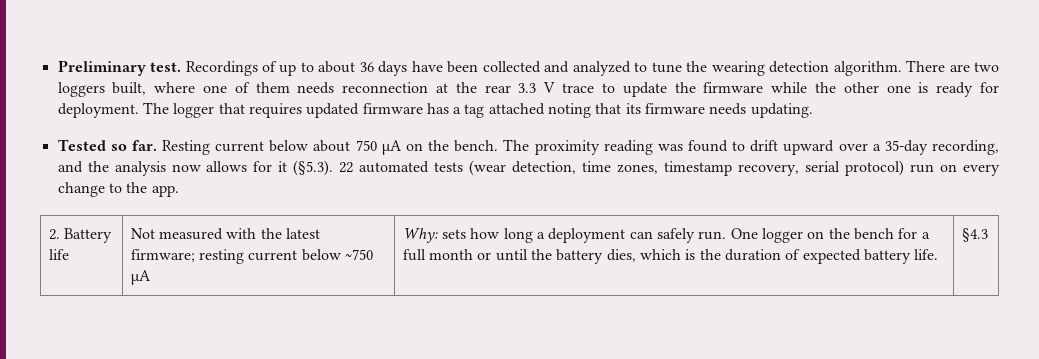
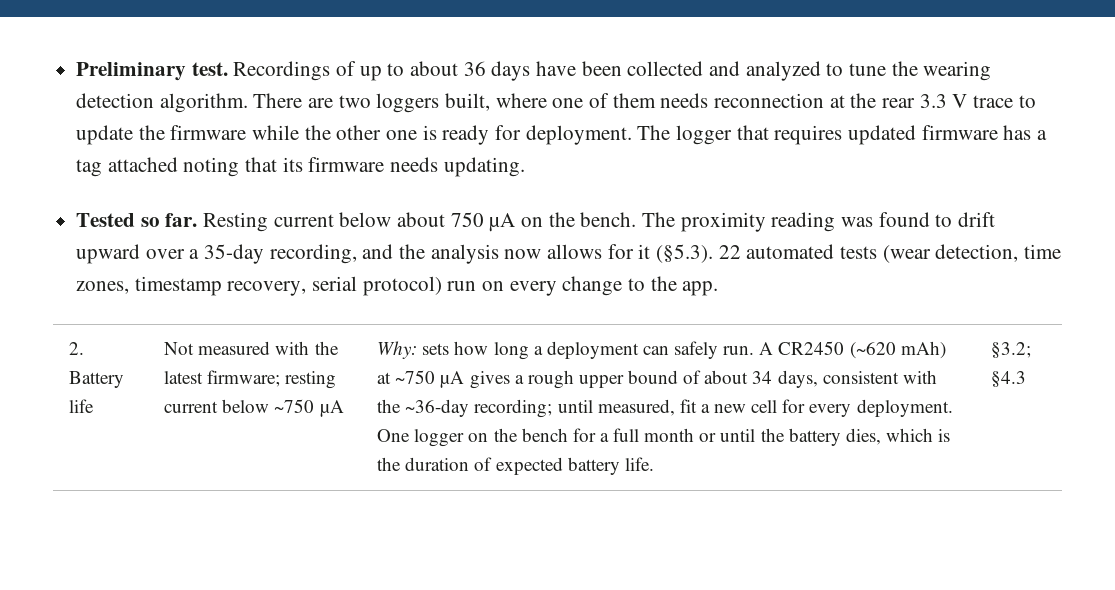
(727, 235) none -> [759,341,946,359] [377,370,937,389] [377,399,953,418] A CR2450 (~620 mAh) at ~750 µA gives a rough upper bound of about 34 days, consistent with the ~36-day recording; until measured, fit a new cell for every deployment.
(939, 254) none -> [991,342,1032,358] §3.2;

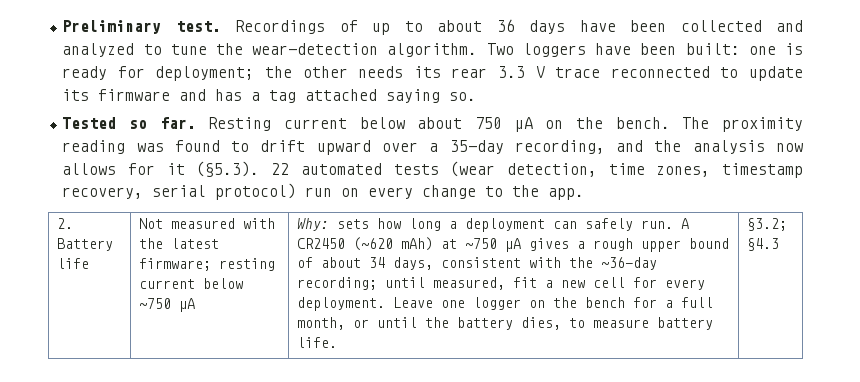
[923,61,992,81] [76,93,877,113] wearing detection algorithm. There are two loggers built, where one of them needs reconnection at the -> [252,43,804,57] [62,66,441,81] wear-detection algorithm. Two loggers have been built: one is ready for deployment; the other needs its
(1014, 101) none -> [610,66,710,78] reconnected
[138,125,1048,145] [76,157,525,177] the firmware while the other one is ready for deployment. The logger that requires updated firmware has a tag attached noting that its firmware needs updating. -> [62,89,477,103] its firmware and has a tag attached saying so.
[377,429,411,442] One -> [393,297,466,308] Leave one
[644,428,695,442] month -> [297,317,346,330] month,
[885,428,951,442] [377,457,563,475] which is the duration of expected -> [569,318,650,328] to measure

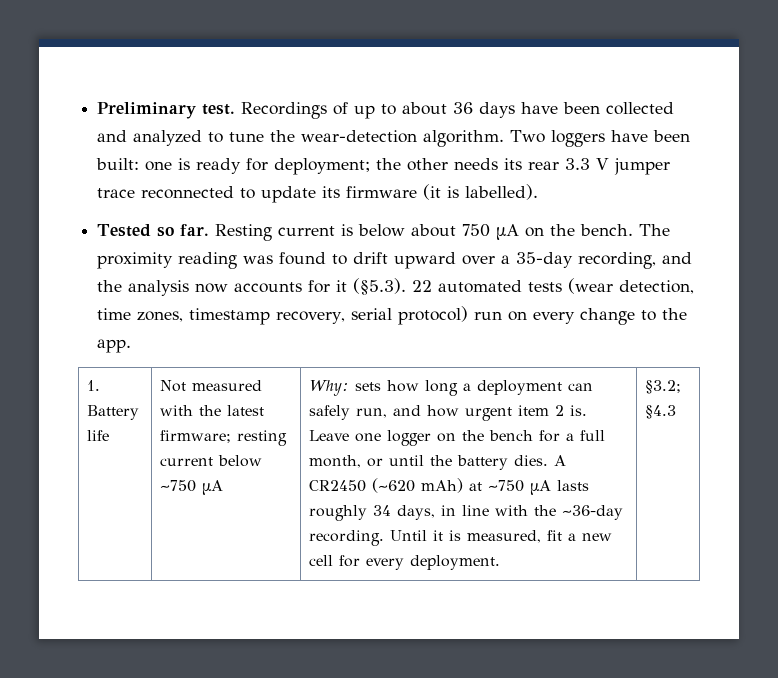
(545, 72) none -> [614,158,671,175] jumper
[179,89,477,103] and has a tag attached saying so. -> [423,184,539,200] (it is labelled).
(347, 123) none -> [341,224,354,236] is
[62,163,117,175] allows -> [234,282,303,293] accounts
[57,218,74,229] 2. -> [87,380,101,391] 1.
[641,218,690,229] [297,237,730,252] [297,257,658,270] [297,277,706,290] [297,297,386,311] run. A CR2450 (~620 mAh) at ~750 µA gives a rough upper bound of about 34 days, consistent with the ~36-day recording; until measured, fit a new cell for every deployment. -> [356,405,588,421] run, and how urgent item 2 is.
[521,317,714,330] [297,337,338,348] dies, to measure battery life. -> [514,455,567,466] [309,478,590,495] [309,505,624,521] [309,530,613,546] [309,555,501,570] dies. A CR2450 (~620 mAh) at ~750 µA lasts roughly 34 days, in line with the ~36-day recording. Until it is measured, fit a new cell for every deployment.

